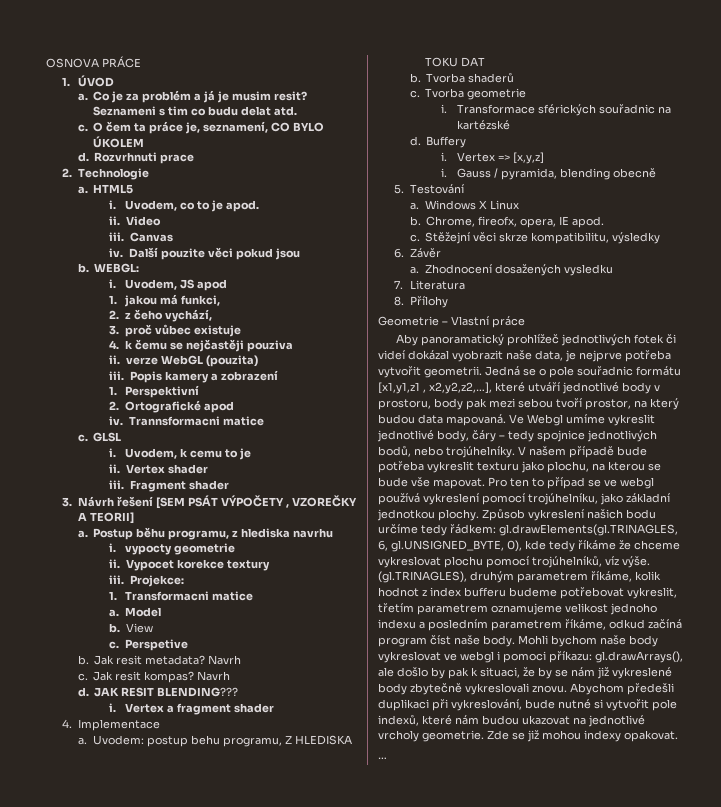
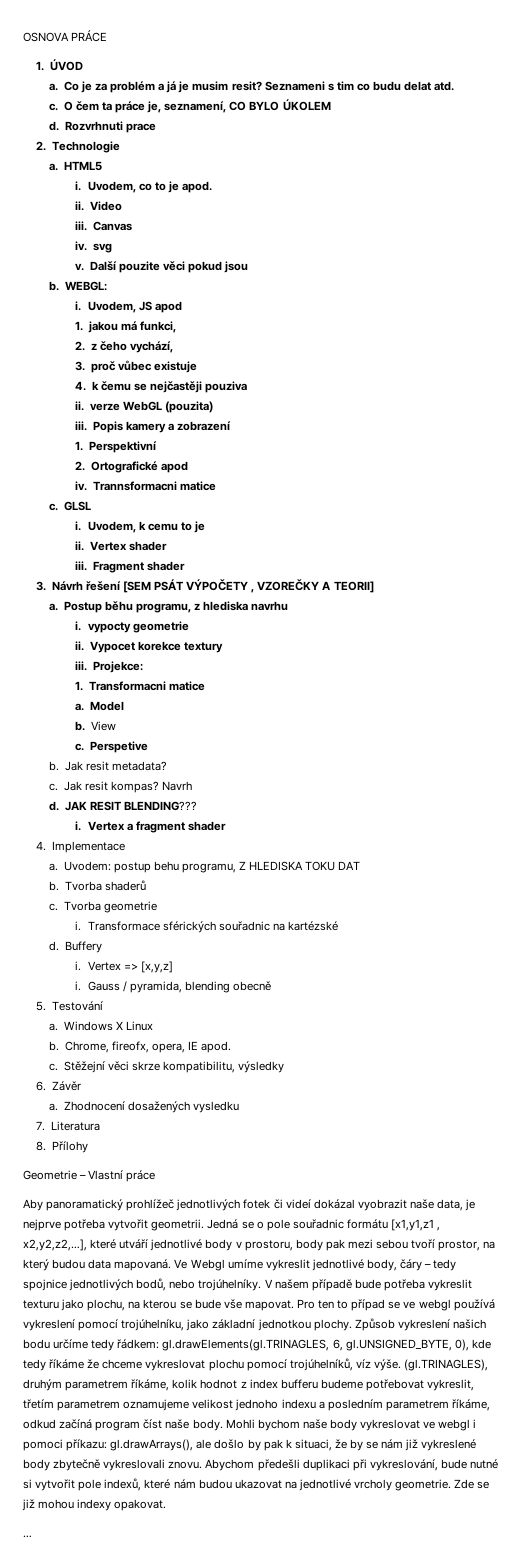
(124, 252) none -> [92,243,112,253] [74,263,84,271] svg // v.
[208,655,242,665] Navrh -> (167, 766) none

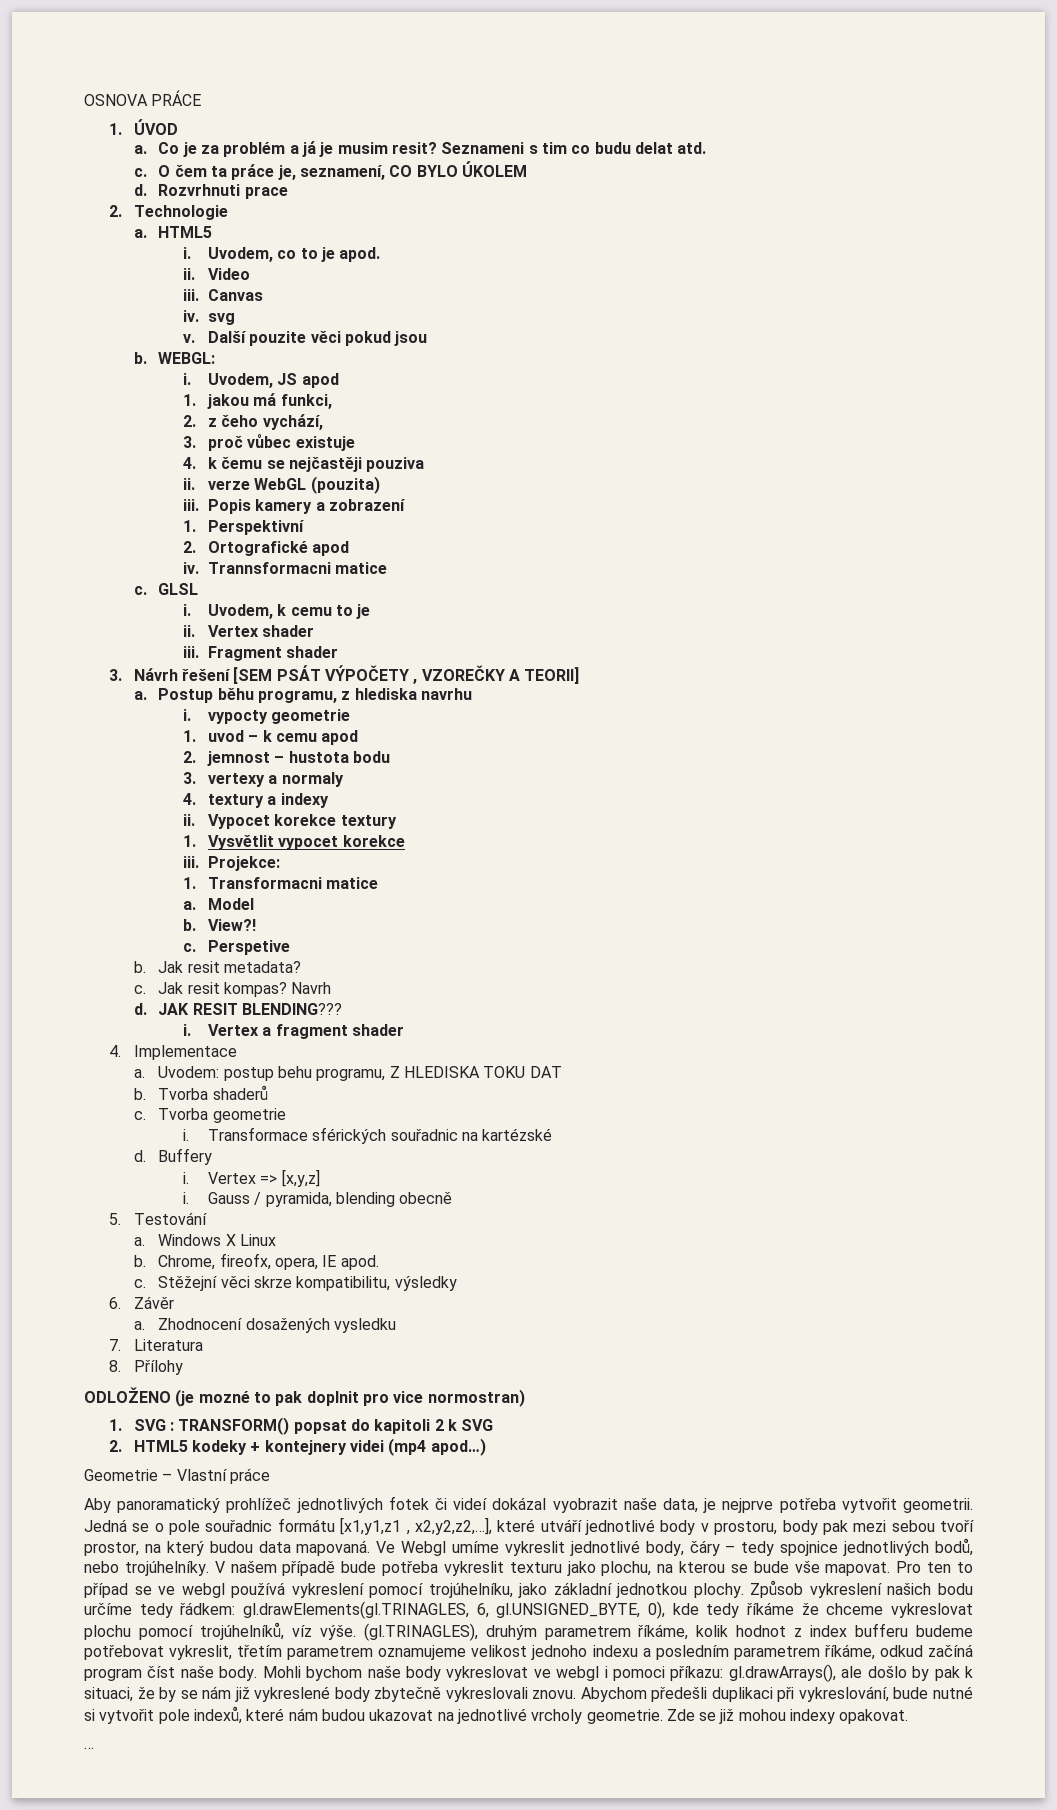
(190, 627) none -> [183,730,359,745] [183,751,390,766] [183,772,344,787] [183,793,329,808] // 1. uvod – k cemu apod // 2. jemnost – hustota bodu // 3. vertexy a normaly // 4. textury a indexy
(223, 647) none -> [183,834,405,850] // 1. Vysvětlit vypocet korekce
[90,721,116,731] View -> [207,919,256,931] View?!
(88, 1147) none -> [84,1387,525,1407] [108,1417,494,1435] [108,1438,486,1456] // ODLOŽENO (je mozné to pak doplnit pro vice normostran) // 1. SVG : TRANSFORM() popsat do kapitoli 2 k SVG // 2. HTML5 kodeky + kontejnery videi (mp4 apod…)

